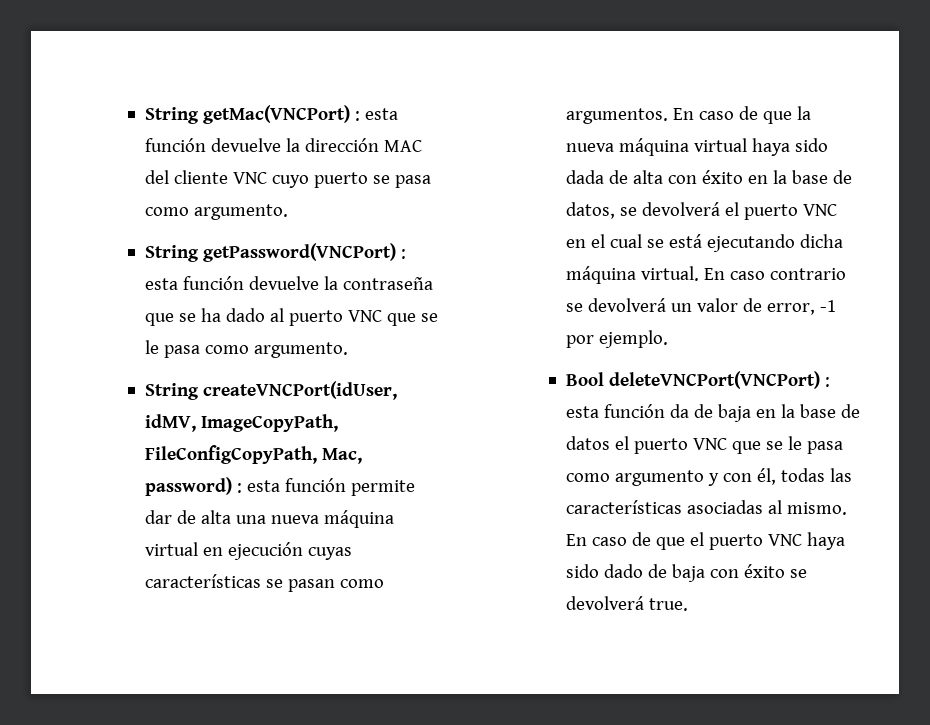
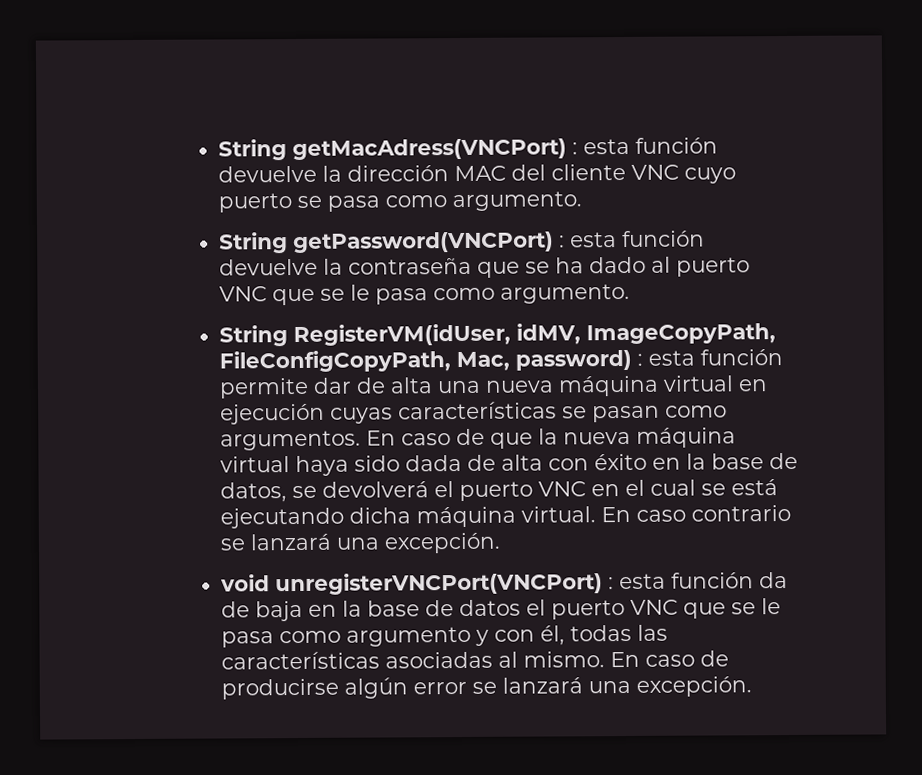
[144,105,350,124] String getMac(VNCPort) -> [218,138,568,161] String getMacAdress(VNCPort)
[202,381,397,400] createVNCPort(idUser, -> [293,323,512,347] RegisterVM(idUser,
[587,298,836,315] [565,330,668,348] [565,371,820,389] devolverá un valor de error, -1 por ejemplo. // Bool deleteVNCPort(VNCPort) -> [250,532,502,554] [220,572,604,596] lanzará una excepción. // void unregisterVNCPort(VNCPort)
[655,532,845,550] [565,564,807,582] [565,596,688,611] que el puerto VNC haya sido dado de baja con éxito se devolverá true. -> [221,676,753,700] producirse algún error se lanzará una excepción.

